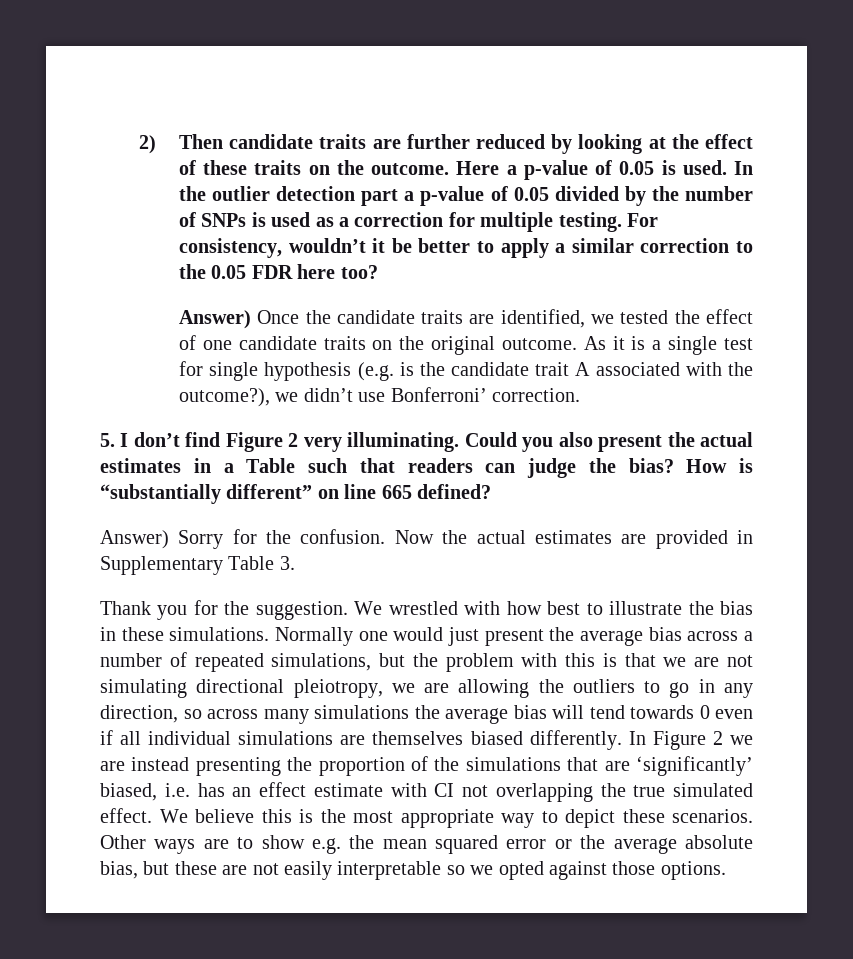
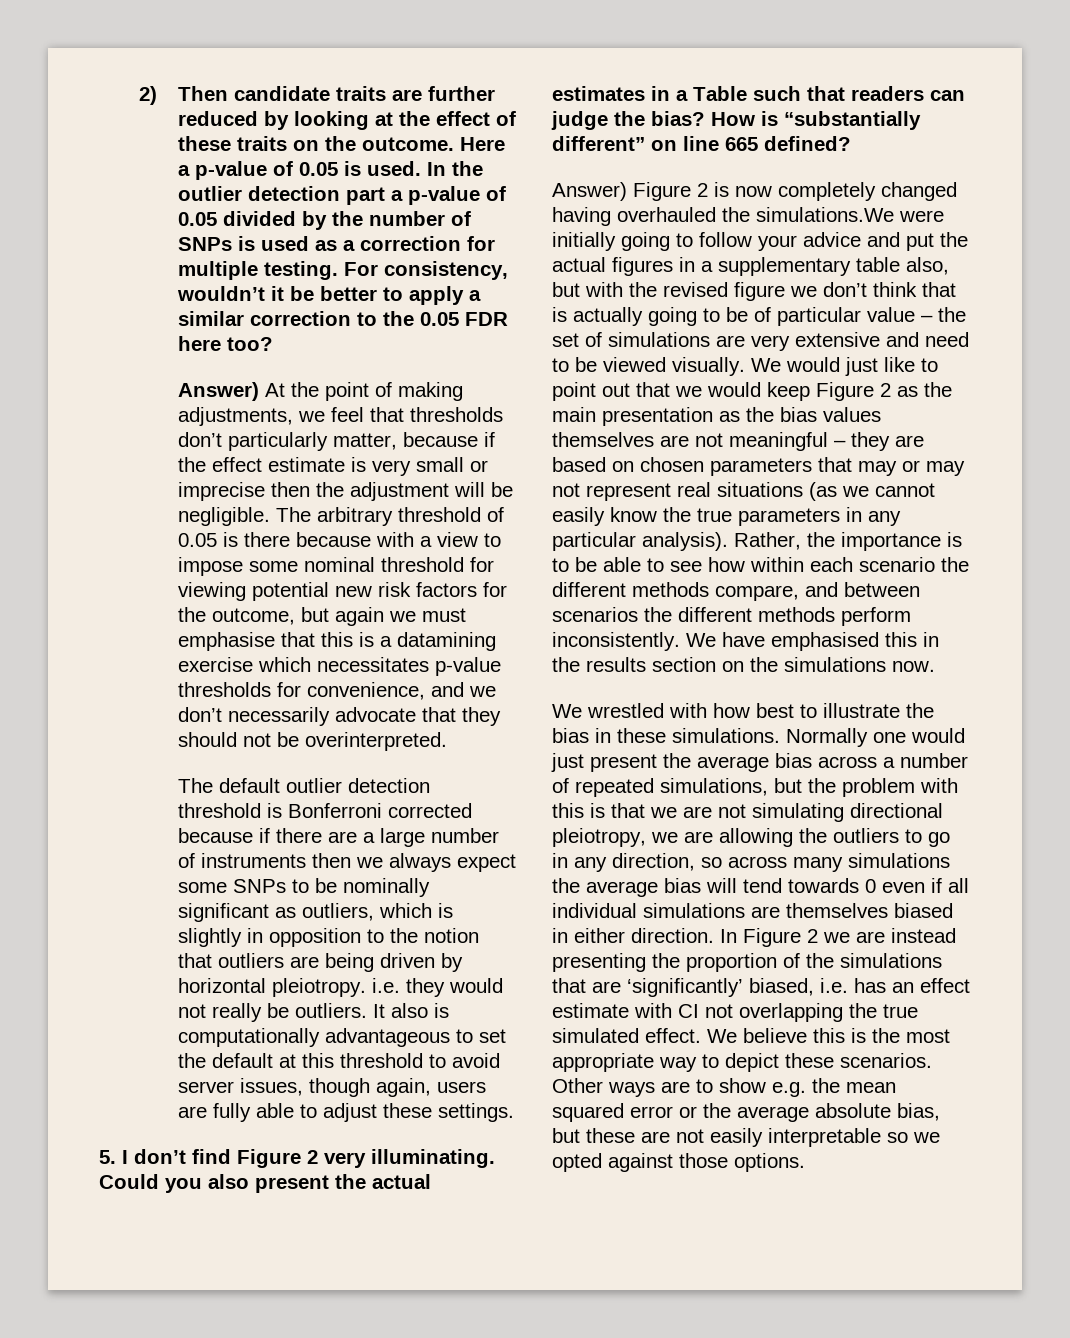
[257,309,754,328] [178,335,753,355] [178,361,754,381] [178,387,580,407] Once the candidate traits are identified, we tested the effect of one candidate traits on the original outcome. As it is a single test for single hypothesis (e.g. is the candidate trait A associated with the outcome?), we didn’t use Bonferroni’ correction. -> [265,382,464,401] [178,407,504,426] [178,432,496,451] [178,457,489,476] [178,482,514,501] [178,507,505,526] [178,532,502,547] [178,557,495,576] [178,582,508,601] [178,607,467,626] [178,632,497,651] [178,657,502,676] [178,682,497,700] [178,707,502,726] [178,732,448,751] [178,778,431,793] [178,803,473,818] [178,828,500,847] [178,853,517,872] [178,878,431,897] [178,903,454,922] [178,928,480,947] [178,953,464,972] [178,978,504,997] [178,1003,450,1022] [178,1028,507,1047] [178,1053,501,1068] [178,1078,487,1097] [178,1103,515,1122] At the point of making adjustments, we feel that thresholds don’t particularly matter, because if the effect estimate is very small or imprecise then the adjustment will be negligible. The arbitrary threshold of 0.05 is there because with a view to impose some nominal threshold for viewing potential new risk factors for the outcome, but again we must emphasise that this is a datamining exercise which necessitates p-value thresholds for convenience, and we don’t necessarily advocate that they should not be overinterpreted. // The default outlier detection threshold is Bonferroni corrected because if there are a large number of instruments then we always expect some SNPs to be nominally significant as outliers, which is slightly in opposition to the notion that outliers are being driven by horizontal pleiotropy. i.e. they would not really be outliers. It also is computationally advantageous to set the default at this threshold to avoid server issues, though again, users are fully able to adjust these settings.
[178,529,754,549] [100,556,295,575] [100,600,348,620] Sorry for the confusion. Now the actual estimates are provided in Supplementary Table 3. // Thank you for the suggestion. -> [633,182,957,201] [552,207,944,226] [552,232,968,251] [552,257,949,276] [552,282,956,301] [552,307,966,326] [552,332,969,351] [552,357,938,376] [552,382,952,401] [552,407,881,426] [552,432,924,451] [552,457,965,476] [552,482,935,501] [552,507,901,526] [552,532,962,551] [552,557,969,572] [552,582,920,601] [552,607,911,626] [552,632,939,651] [552,657,935,672] Figure 2 is now completely changed having overhauled the simulations.We were initially going to follow your advice and put the actual figures in a supplementary table also, but with the revised figure we don’t think that is actually going to be of particular value – the set of simulations are very extensive and need to be viewed visually. We would just like to point out that we would keep Figure 2 as the main presentation as the bias values themselves are not meaningful – they are based on chosen parameters that may or may not represent real situations (as we cannot easily know the true parameters in any particular analysis). Rather, the importance is to be able to see how within each scenario the different methods compare, and between scenarios the different methods perform inconsistently. We have emphasised this in the results section on the simulations now. //
[529,730,622,750] differently. -> [552,928,714,943] in either direction.

